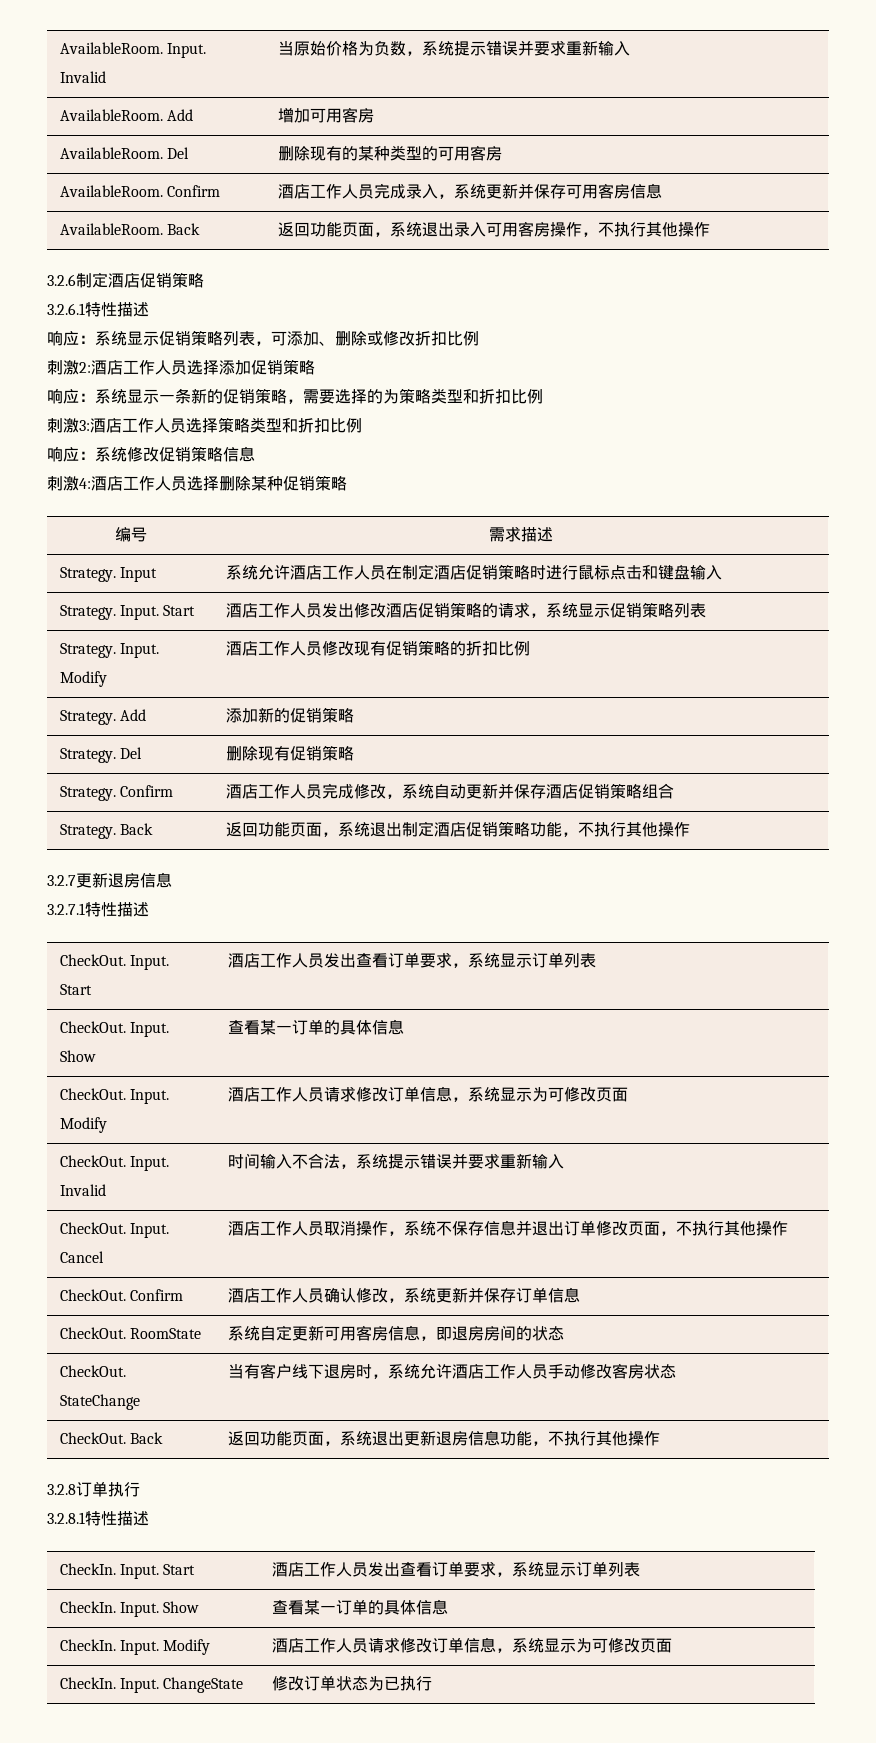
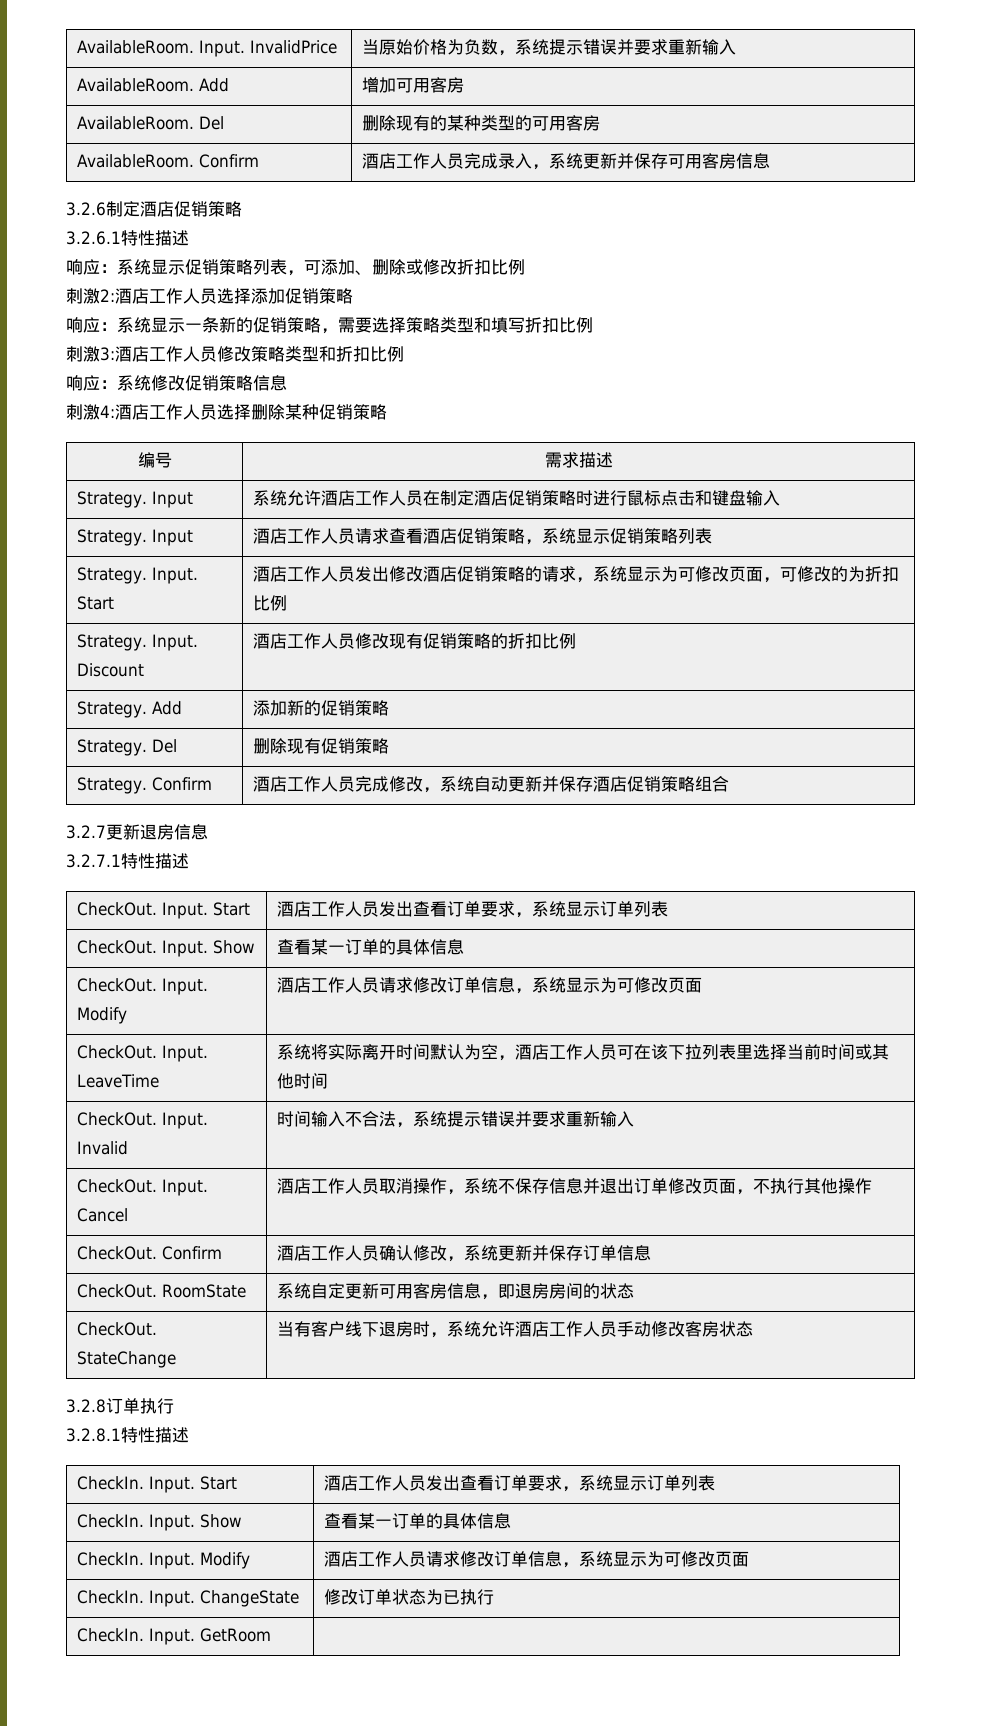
[59,71,106,83] Invalid -> [250,40,338,54] InvalidPrice
[59,223,200,235] [277,221,710,237] // AvailableRoom. Back | 返回功能页面，系统退出录入可用客房操作，不执行其他操作 -> (771, 161) none
[367,388,479,404] 的为策略类型和 -> [406,317,525,333] 策略类型和填写
[186,418,218,433] 选择 -> [217,346,251,362] 修改
(722, 572) none -> [77,529,194,546] [253,528,713,545] // Strategy. Input | 酒店工作人员请求查看酒店促销策略，系统显示促销策略列表
[609,602,706,618] [59,643,159,658] [59,671,107,687] 促销策略列表 // Strategy. Input. Modify -> [661,566,900,583] [253,595,288,611] [77,634,199,651] [77,663,145,677] 为可修改页面，可修改的为折扣比例 // Strategy. Input. Discount
[59,823,153,839] [225,821,690,837] // Strategy. Back | 返回功能页面，系统退出制定酒店促销策略功能，不执行其他操作 -> (730, 784) none
(628, 1094) none -> [77,1045,209,1062] [77,1074,160,1088] [277,1044,890,1061] [277,1073,329,1089] // CheckOut. Input. LeaveTime | 系统将实际离开时间默认为空，酒店工作人员可在该下拉列表里选择当前时间或其他时间
[59,1432,163,1444] [227,1430,660,1446] // CheckOut. Back | 返回功能页面，系统退出更新退房信息功能，不执行其他操作 -> (754, 1329) none
(432, 1683) none -> [77,1628,272,1645] // CheckIn. Input. GetRoom |

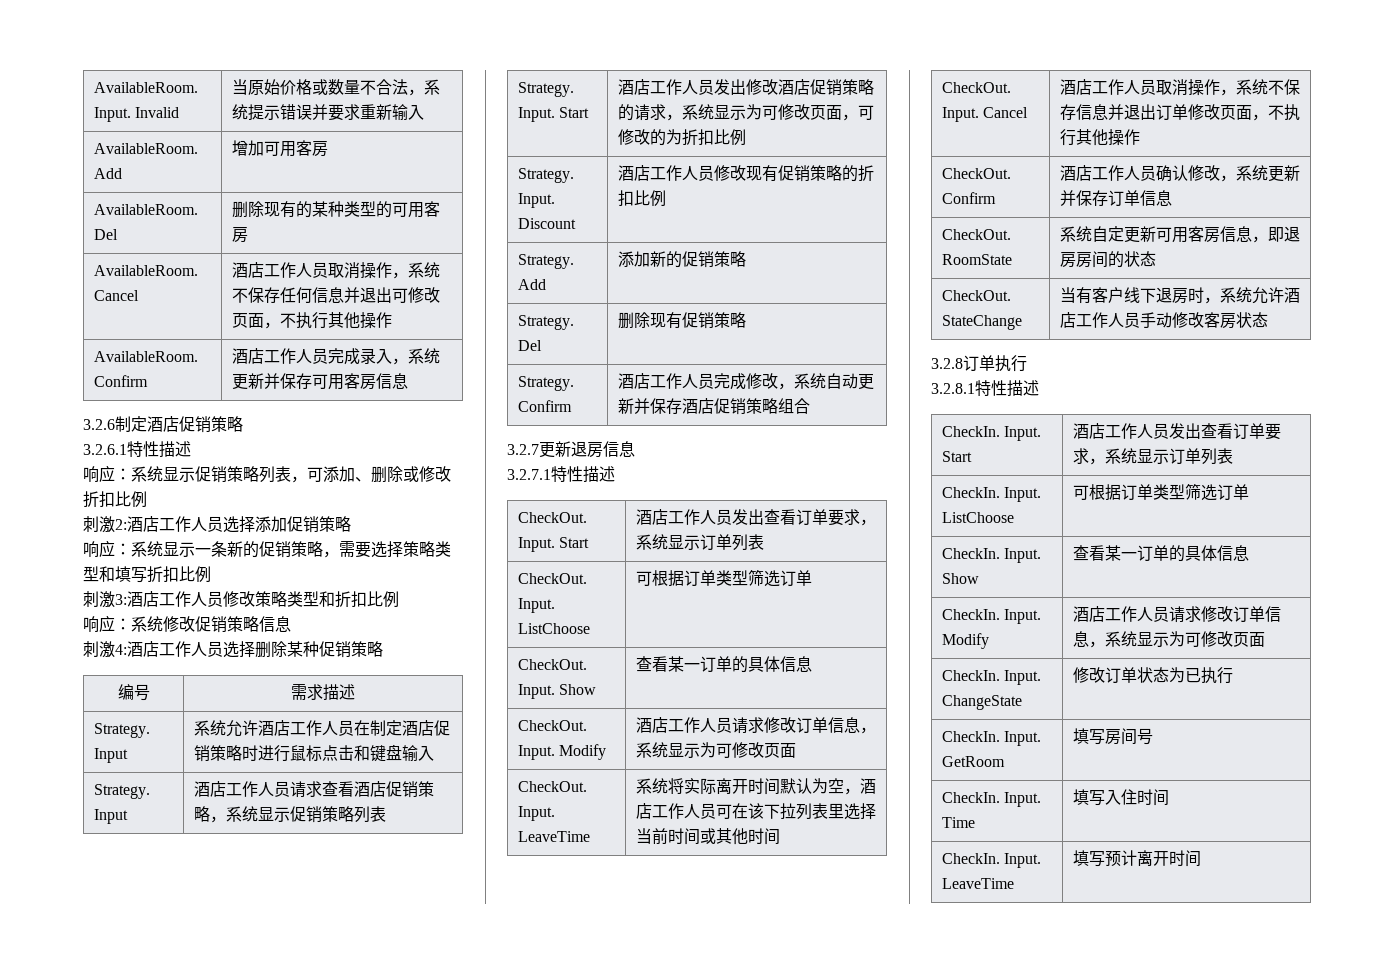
[250,40,338,54] InvalidPrice -> [135,107,180,118] Invalid
[447,39,499,55] 为负数 -> [311,79,408,95] 或数量不合法
(601, 123) none -> [93,265,198,276] [93,290,139,301] [231,262,440,279] [231,287,440,303] [231,312,392,329] // AvailableRoom. Cancel | 酒店工作人员取消操作，系统不保存任何信息并退出可修改页面，不执行其他操作
(669, 909) none -> [517,573,587,584] [517,598,555,613] [517,623,590,634] [635,569,812,587] // CheckOut. Input. ListChoose | 可根据订单类型筛选订单
[77,1112,209,1129] [77,1141,129,1155] [277,1111,635,1128] // CheckOut. Input. Invalid | 时间输入不合法，系统提示错误并要求重新输入 -> (780, 836) none
(716, 1483) none -> [941,487,1042,502] [941,512,1014,523] [1072,483,1249,501] // CheckIn. Input. ListChoose | 可根据订单类型筛选订单
(272, 1635) none -> [1072,728,1153,745] [941,792,1042,807] [941,817,975,828] [1072,789,1169,806] [941,853,1042,868] [941,878,1014,889] [1072,850,1201,867] 填写房间号 // CheckIn. Input. Time | 填写入住时间 // CheckIn. Input. LeaveTime | 填写预计离开时间

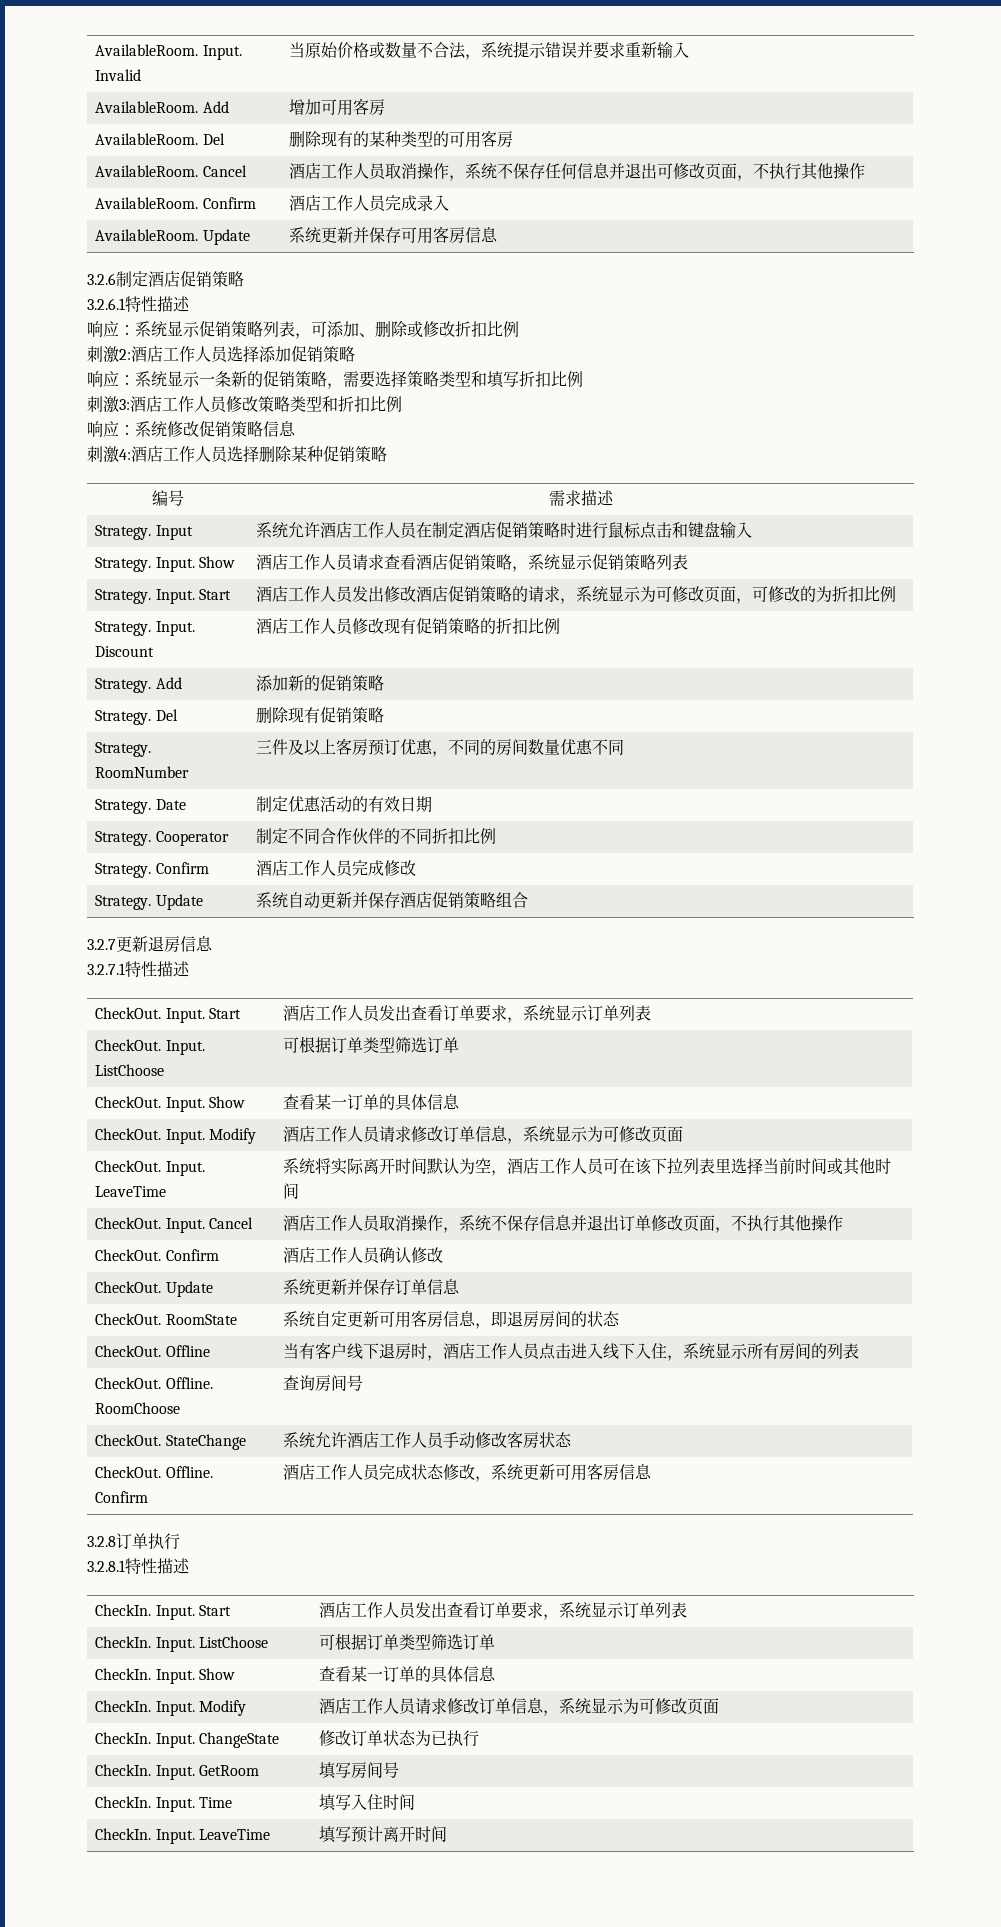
[391,358,408,365] ， -> [95,229,250,245] // AvailableRoom. Update |
[93,809,128,824] Input -> [155,556,235,572] Input. Show
(746, 320) none -> [95,742,152,757] [95,766,190,778] [256,738,625,757] [95,799,186,814] [256,796,433,813] [95,831,229,846] [256,828,497,844] // Strategy. RoomNumber | 三件及以上客房预订优惠，不同的房间数量优惠不同 // Strategy. Date | 制定优惠活动的有效日期 // Strategy. Cooperator | 制定不同合作伙伴的不同折扣比例
[777,383,794,390] ， -> [95,894,203,910] // Strategy. Update |
[1219,175,1236,182] ， -> [95,1281,213,1297] // CheckOut. Update |
[941,315,1022,330] StateChange -> [165,1345,210,1357] Offline
(1220, 300) none -> [443,1343,860,1361] [95,1377,213,1389] [95,1402,181,1414] [283,1375,364,1392] [95,1434,246,1450] 酒店工作人员点击进入线下入住，系统显示所有房间的列表 // CheckOut. Offline. RoomChoose | 查询房间号 // CheckOut. StateChange |
(1268, 320) none -> [95,1466,213,1478] [95,1491,149,1503] [283,1463,653,1482] // CheckOut. Offline. Confirm | 酒店工作人员完成状态修改，系统更新可用客房信息

